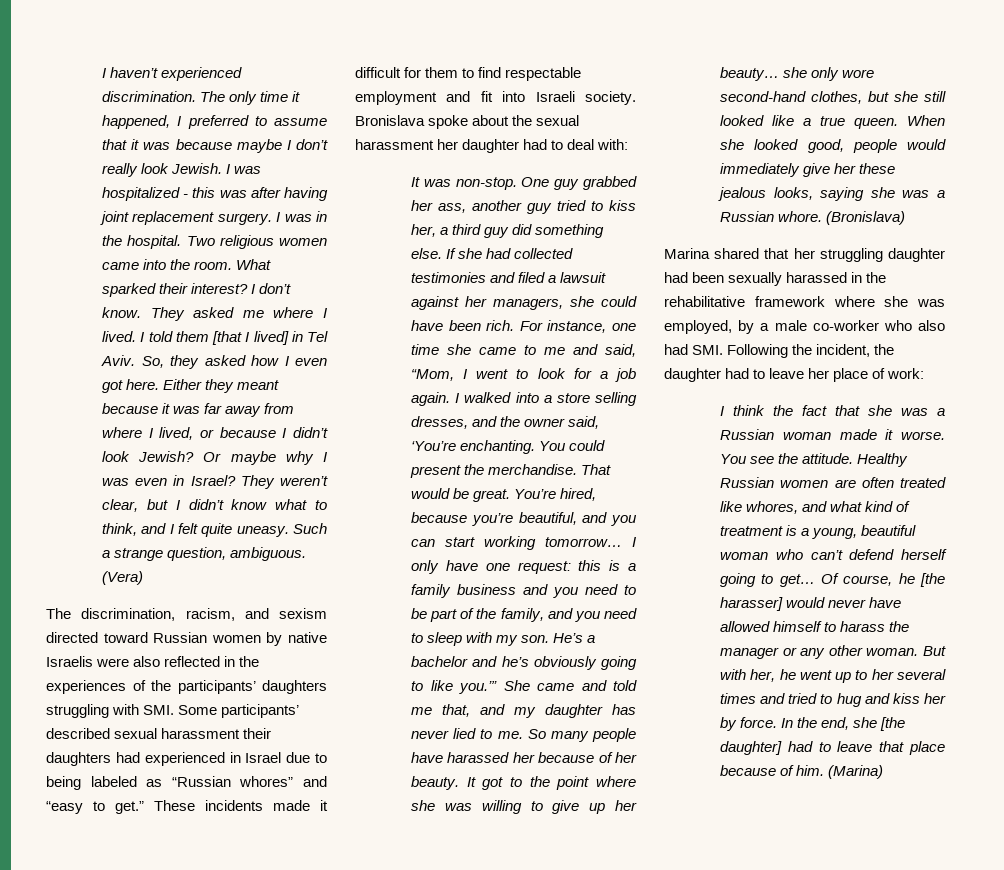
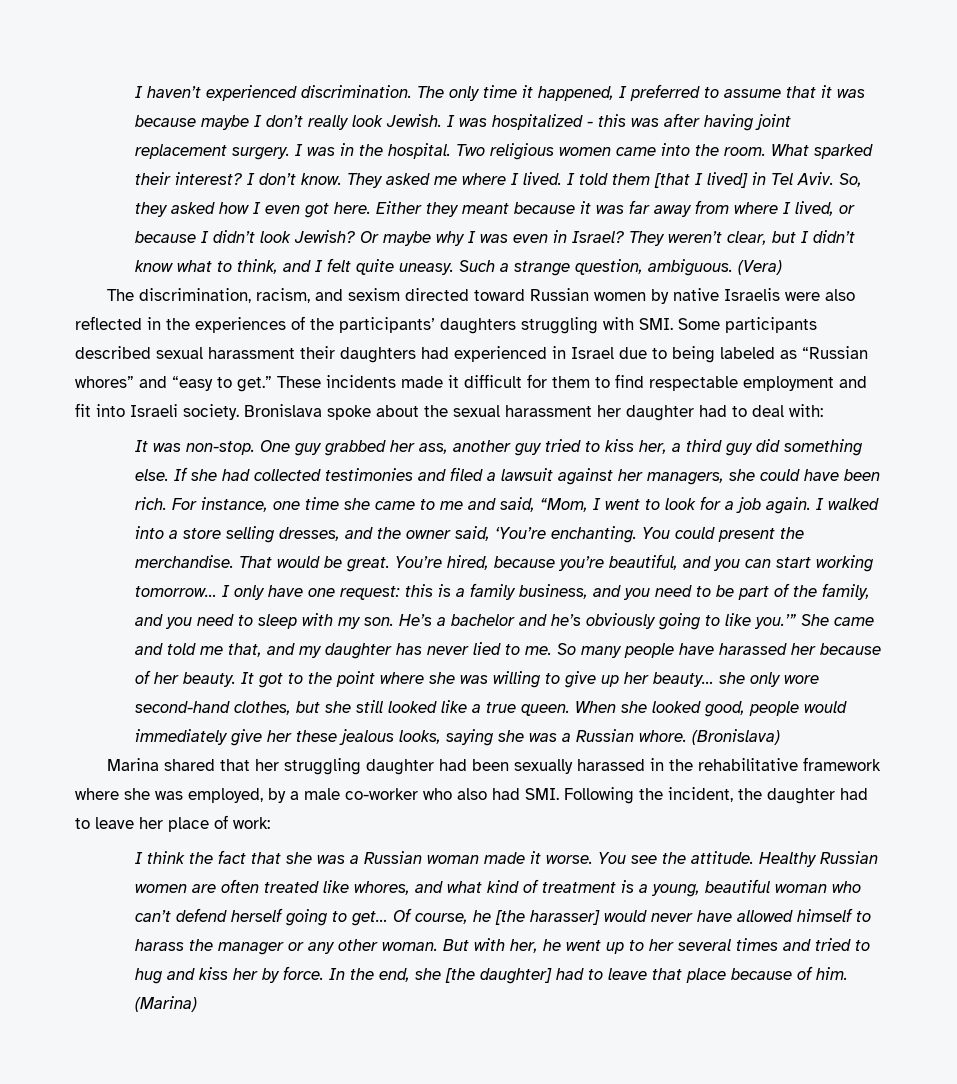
[221,704,300,718] participants’ -> [725,317,817,333] participants
[457,584,517,595] business -> [519,584,589,599] business,

